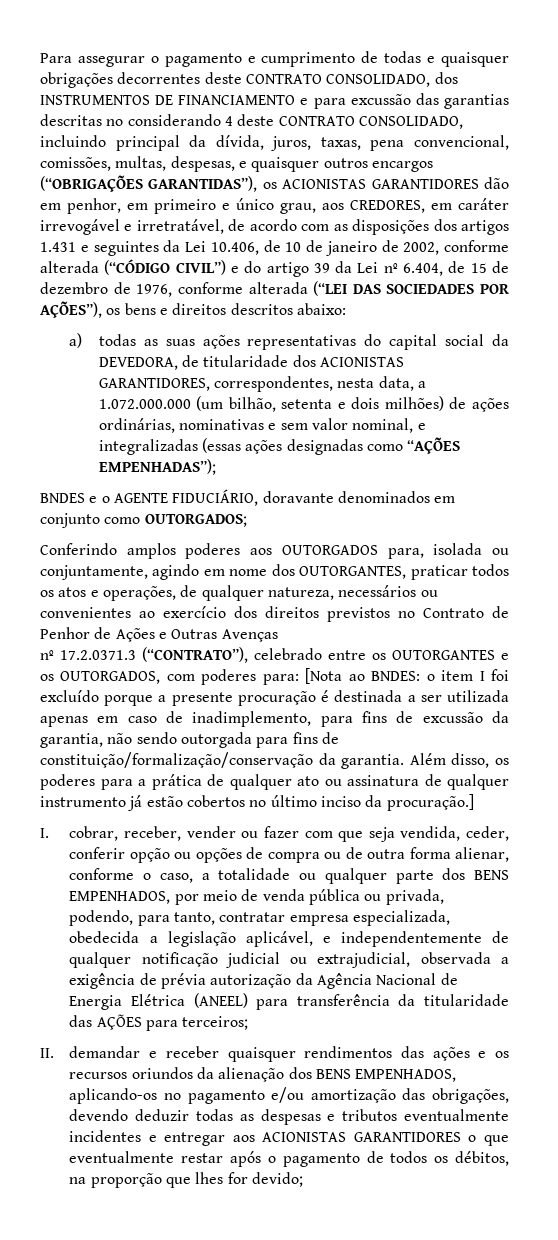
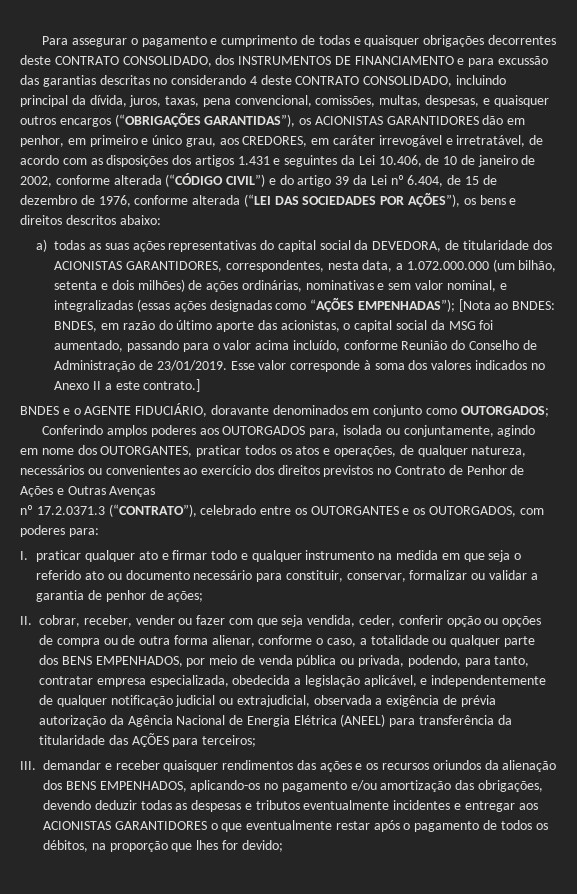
(216, 467) none -> [458,299,556,312] [54,320,494,332] [54,340,537,352] [54,360,545,372] [54,379,201,392] [Nota ao BNDES: BNDES, em razão do último aporte das acionistas, o capital social da MSG foi aumentado, passando para o valor acima incluído, conforme Reunião do Conselho de Administração de 23/01/2019. Esse valor corresponde à soma dos valores indicados no Anexo II a este contrato.]
[305,668,509,684] [40,690,510,706] [40,711,509,727] [40,732,339,748] [40,752,510,769] [40,774,509,790] [40,794,474,811] [40,828,49,838] [Nota ao BNDES: o item I foi excluído porque a presente procuração é destinada a ser utilizada apenas em caso de inadimplemento, para fins de excussão da garantia, não sendo outorgada para fins de constituição/formalização/conservação da garantia. Além disso, os poderes para a prática de qualquer ato ou assinatura de qualquer instrumento já estão cobertos no último inciso da procuração.] // I. -> [20,550,522,562] [36,570,538,582] [36,590,204,602] [20,616,32,625] // I. praticar qualquer ato e firmar todo e qualquer instrumento na medida em que seja o referido ato ou documento necessário para constituir, conservar, formalizar ou validar a garantia de penhor de ações; // II.
[40,1048,54,1058] II. -> [20,761,36,770] III.

